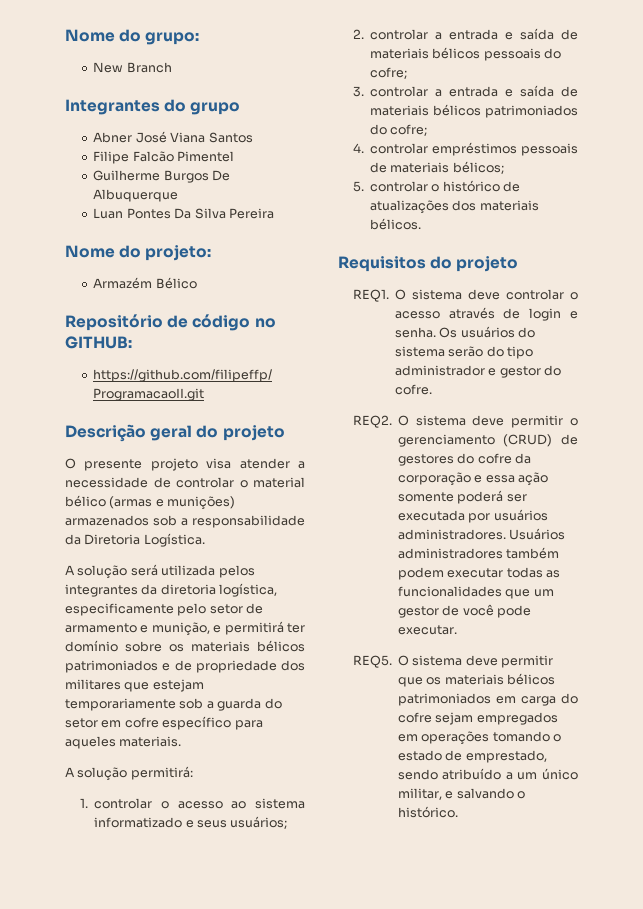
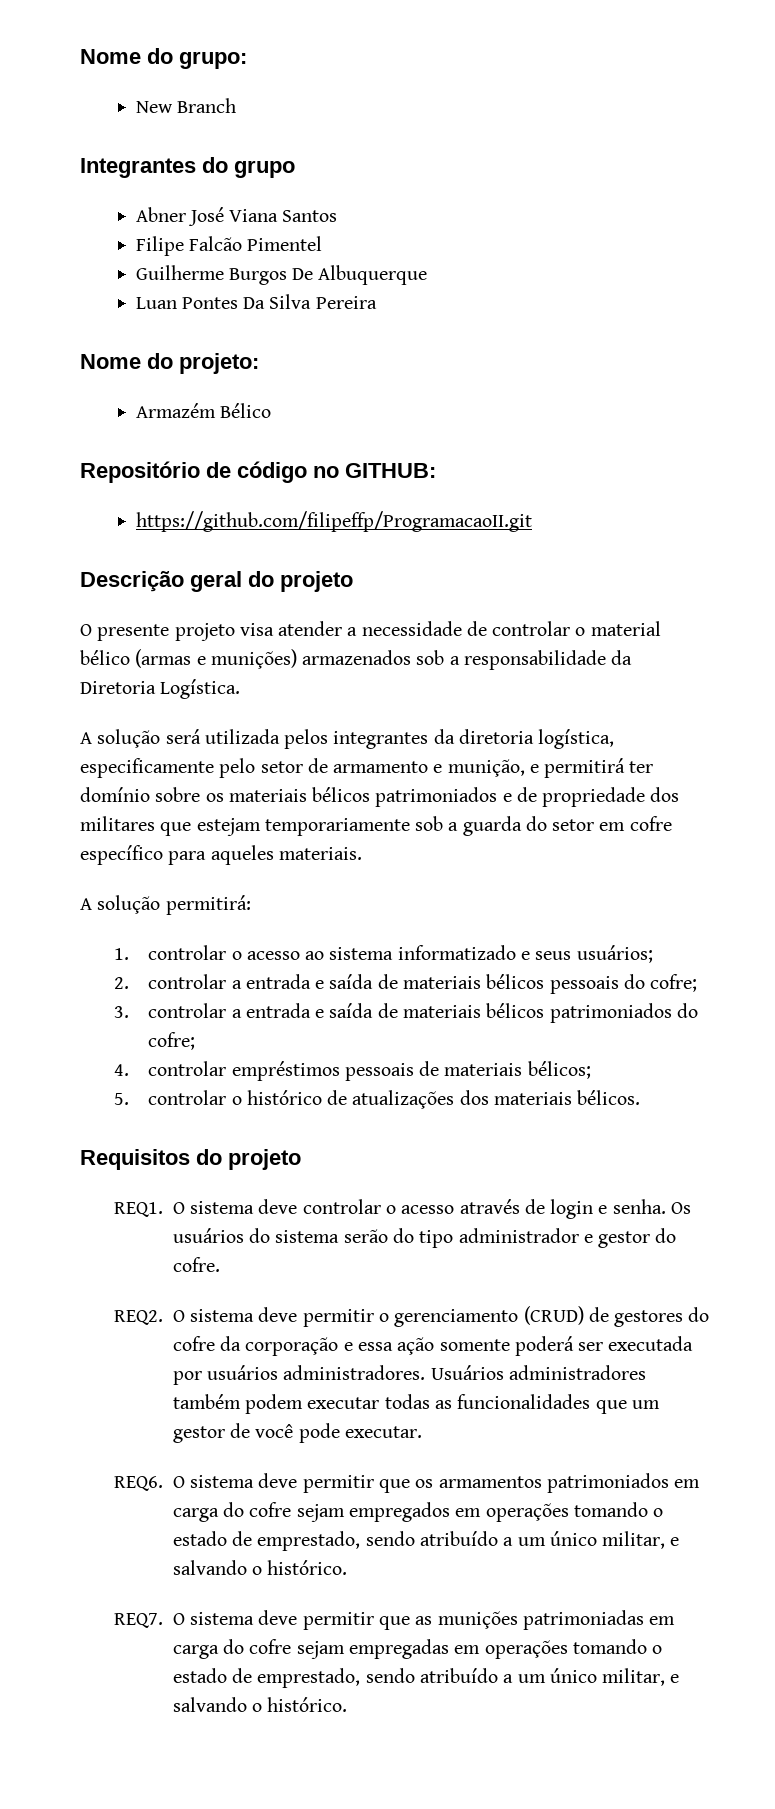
[352,655,392,668] REQ5. -> [114,1476,164,1491] REQ6.
[444,673,556,685] materiais bélicos -> [438,1476,542,1488] armamentos
(458, 812) none -> [114,1610,676,1630] [172,1639,663,1659] [172,1668,680,1688] [172,1697,348,1712] // REQ7. O sistema deve permitir que as munições patrimoniadas em carga do cofre sejam empregadas em operações tomando o estado de emprestado, sendo atribuído a um único militar, e salvando o histórico.

